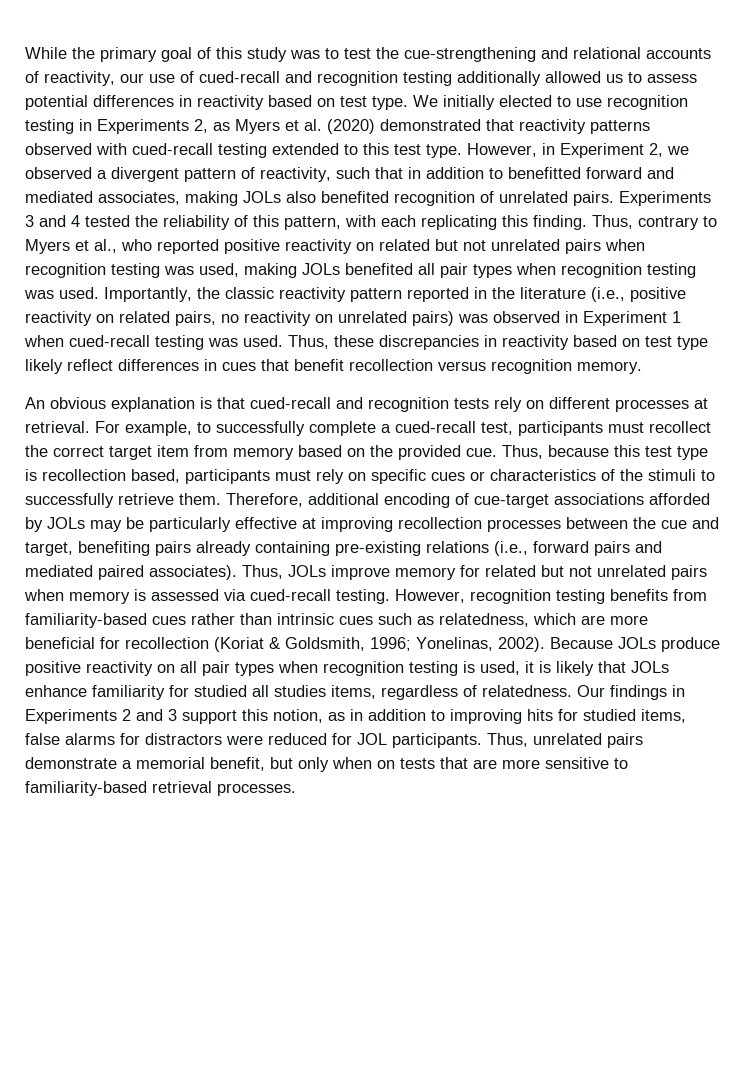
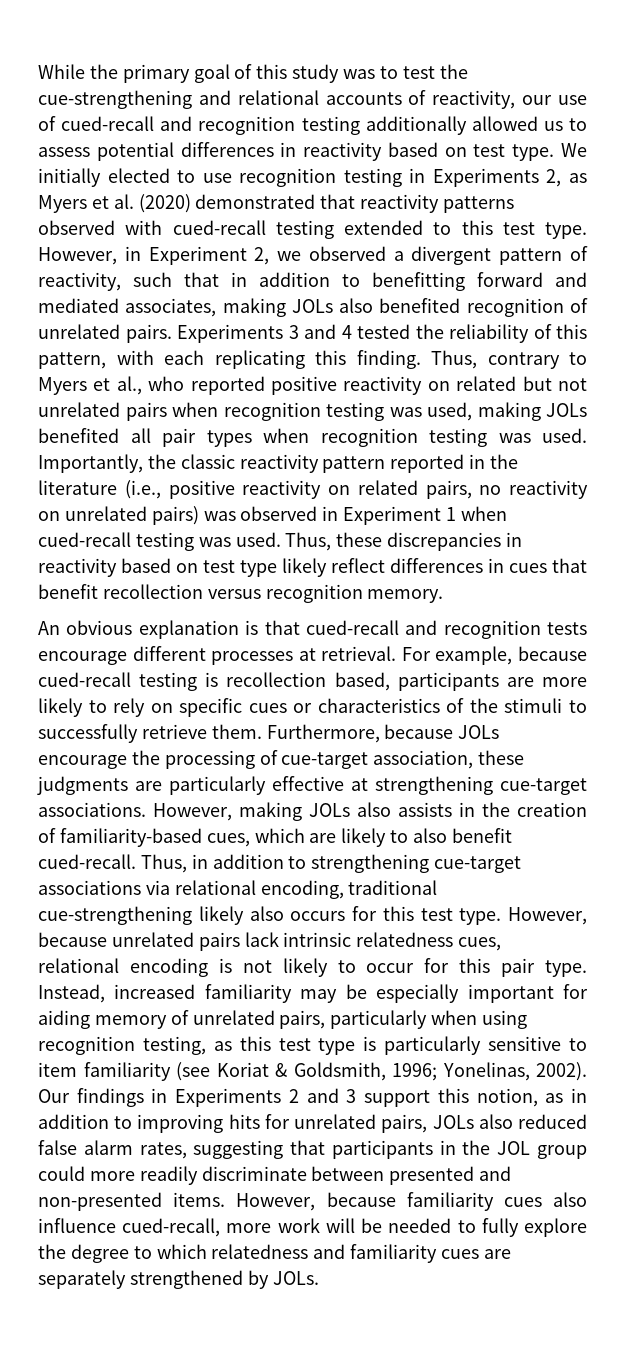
[508,167,581,179] benefitted -> [372,272,465,291] benefitting
[494,397,544,412] rely on -> [38,651,127,665] encourage
[197,421,711,436] [25,445,708,460] [25,469,311,484] to successfully complete a cued-recall test, participants must recollect the correct target item from memory based on the provided cue. Thus, because this test type is recollection based, participants must -> [518,646,587,661] [38,672,588,691] [38,698,107,717] because cued-recall testing is recollection based, participants are more likely to
[226,493,710,508] [25,517,719,532] [25,541,662,556] [25,565,707,580] [24,589,707,604] [25,613,648,628] [25,637,264,652] Therefore, additional encoding of cue-target associations afforded by JOLs may be particularly effective at improving recollection processes between the cue and target, benefiting pairs already containing pre-existing relations (i.e., forward pairs and mediated paired associates). Thus, JOLs improve memory for related but not unrelated pairs when memory is assessed via cued-recall testing. However, recognition testing benefits from familiarity-based cues rather than intrinsic cues such as relatedness, which are more beneficial for recollection (Koriat -> [266,724,500,743] [38,750,525,769] [37,776,587,795] [38,802,587,821] [38,828,512,847] [38,854,522,873] [38,880,438,899] [38,906,587,925] [38,932,502,951] [38,958,587,977] [38,984,589,1003] [38,1010,528,1029] [38,1036,588,1055] [38,1062,269,1081] Furthermore, because JOLs encourage the processing of cue-target association, these judgments are particularly effective at strengthening cue-target associations. However, making JOLs also assists in the creation of familiarity-based cues, which are likely to also benefit cued-recall. Thus, in addition to strengthening cue-target associations via relational encoding, traditional cue-strengthening likely also occurs for this test type. However, because unrelated pairs lack intrinsic relatedness cues, relational encoding is not likely to occur for this pair type. Instead, increased familiarity may be especially important for aiding memory of unrelated pairs, particularly when using recognition testing, as this test type is particularly sensitive to item familiarity (see Koriat
[550,637,720,652] [25,661,669,676] [25,685,572,700] Because JOLs produce positive reactivity on all pair types when recognition testing is used, it is likely that JOLs enhance familiarity for studied all studies items, regardless of relatedness. -> (587, 1071) none
[583,709,686,723] [25,733,643,748] [25,757,628,772] [25,781,296,796] studied items, false alarms for distractors were reduced for JOL participants. Thus, unrelated pairs demonstrate a memorial benefit, but only when on tests that are more sensitive to familiarity-based retrieval processes. -> [294,1114,587,1133] [38,1140,587,1159] [38,1166,512,1185] [38,1192,588,1211] [38,1218,587,1237] [38,1244,511,1263] [38,1270,319,1289] unrelated pairs, JOLs also reduced false alarm rates, suggesting that participants in the JOL group could more readily discriminate between presented and non-presented items. However, because familiarity cues also influence cued-recall, more work will be needed to fully explore the degree to which relatedness and familiarity cues are separately strengthened by JOLs.

